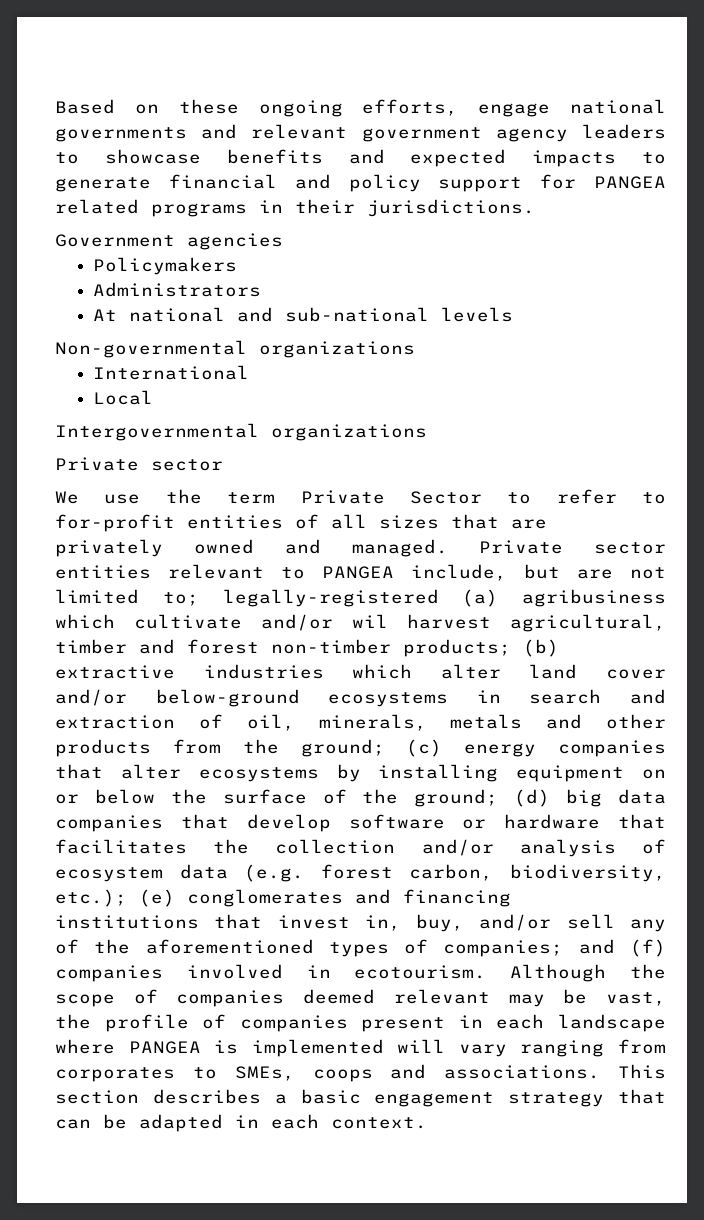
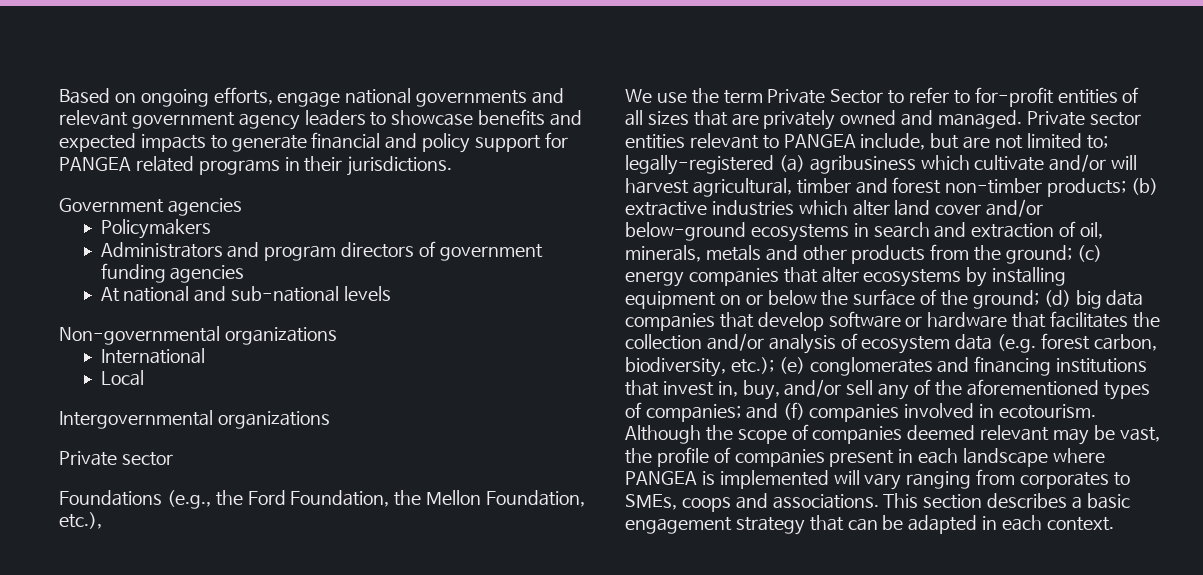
[178,99,239,114] these -> (136, 98) none
(261, 289) none -> [227,241,543,261] [100,263,245,283] and program directors of government funding agencies
(223, 465) none -> [59,490,586,509] [59,512,102,529] // Foundations (e.g., the Ford Foundation, the Mellon Foundation, etc.),
[352,614,388,628] wil -> [1111,155,1138,170] will

